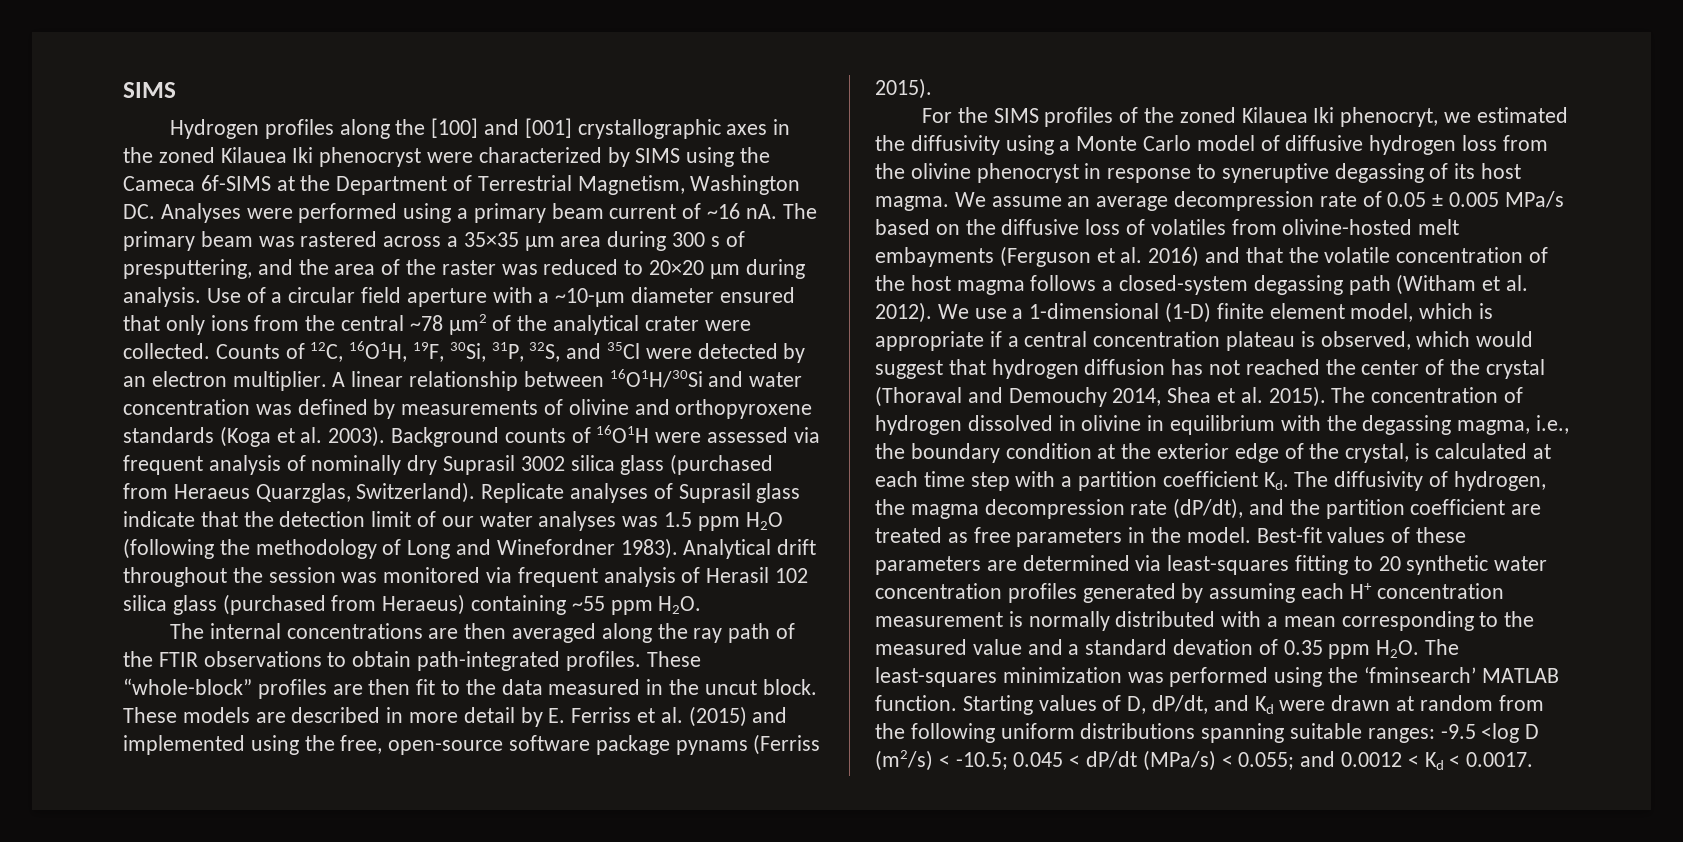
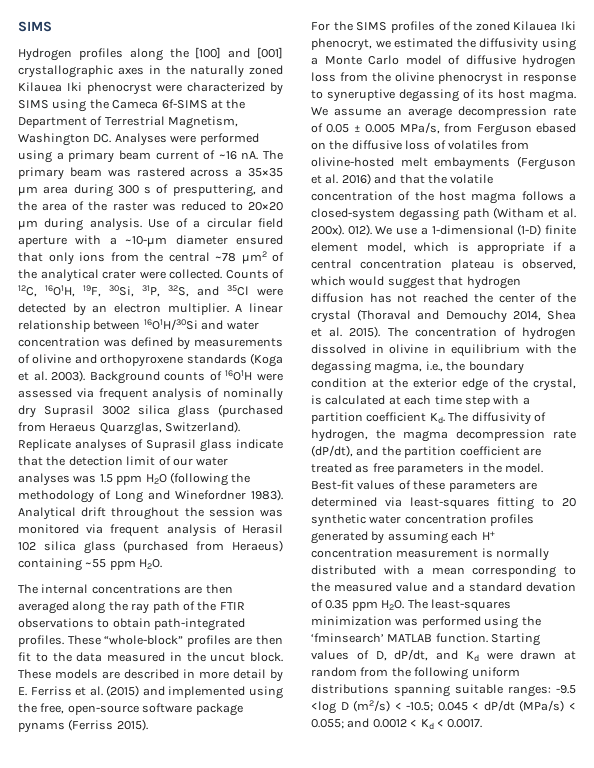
(153, 155) none -> [190,65,244,78] naturally
[1504,191,1564,208] [875,219,930,235] MPa/s based -> [399,122,576,136] MPa/s, from Ferguson ebased
[875,302,932,323] 2012). -> [311,224,372,236] 200x). 012).

